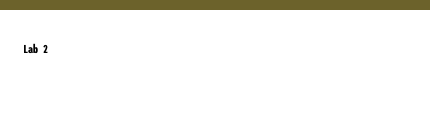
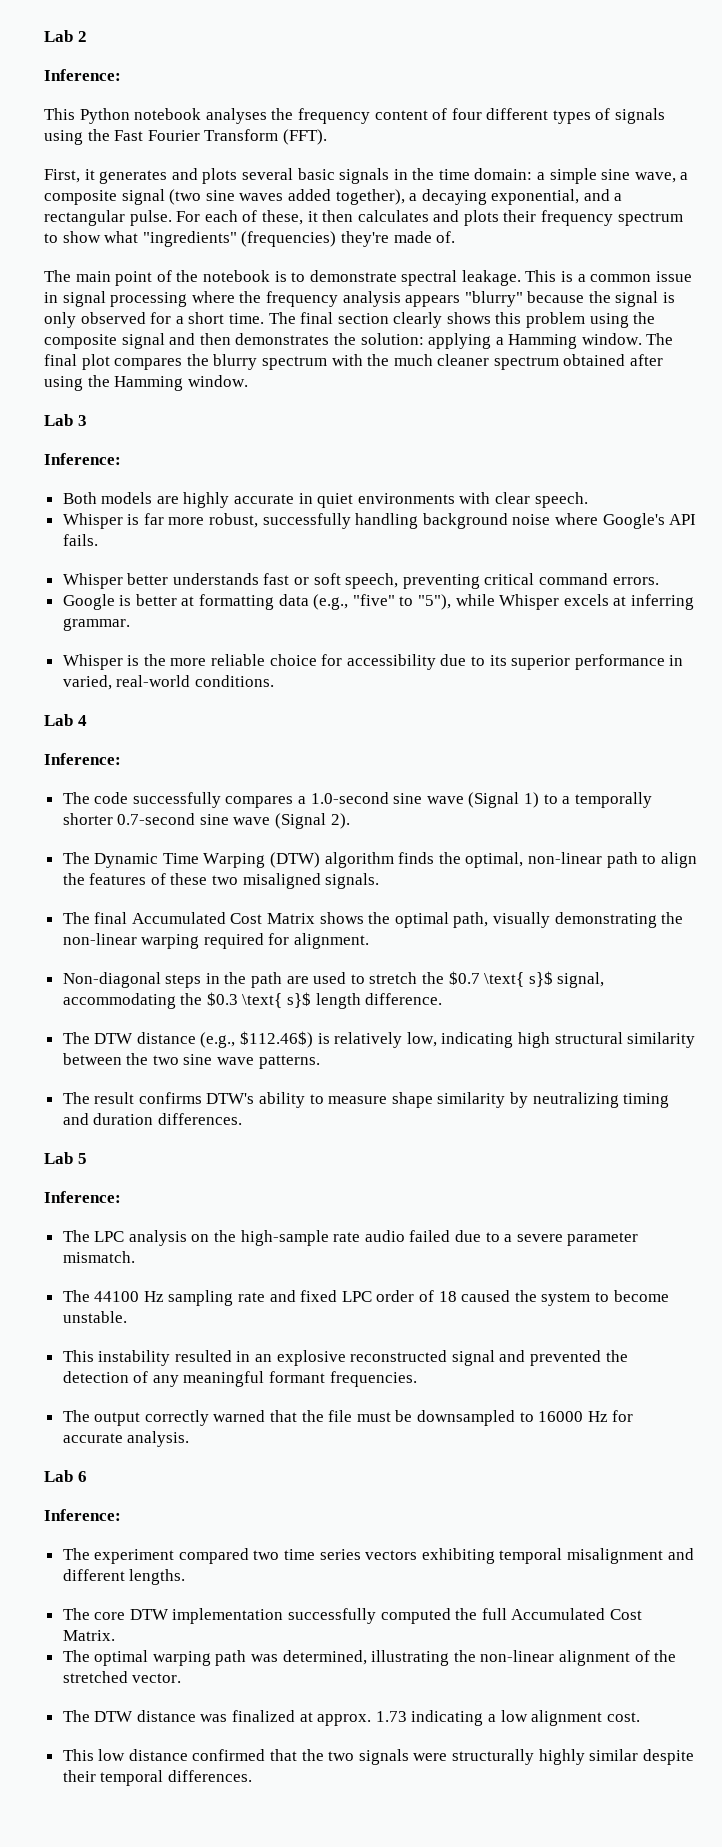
(48, 48) none -> [44,69,121,81] [44,108,666,124] [44,129,327,145] [44,168,689,184] [44,189,623,205] [44,210,683,226] [44,231,456,247] [44,270,692,286] [44,291,676,307] [44,312,656,328] [44,333,674,349] [44,354,664,370] [44,375,248,391] [44,414,87,426] [44,453,121,465] [62,492,588,508] [62,513,697,529] [62,534,98,546] [62,573,659,589] [62,594,694,610] [62,618,130,631] [62,654,684,670] [62,675,274,690] [44,714,87,726] [44,753,121,765] [62,792,652,808] [62,813,350,829] [62,852,697,868] [62,873,380,889] [62,912,684,928] [62,933,370,949] [62,971,605,988] [62,992,443,1009] [62,1031,696,1048] [62,1053,320,1069] [62,1092,670,1108] [62,1113,242,1125] [44,1152,87,1164] [44,1191,121,1203] [62,1230,639,1246] [62,1251,135,1263] [62,1290,669,1306] [62,1311,127,1323] [62,1350,628,1366] [62,1371,417,1387] [62,1410,634,1426] [62,1431,190,1447] [44,1470,87,1482] [44,1509,121,1521] [62,1548,694,1564] [62,1569,186,1585] [62,1608,643,1624] [62,1630,115,1641] [62,1650,677,1666] [62,1671,182,1683] [62,1710,640,1726] [62,1749,694,1765] [62,1770,252,1786] // Inference: // This Python notebook analyses the frequency content of four different types of signals using the Fast Fourier Transform (FFT). // First, it generates and plots several basic signals in the time domain: a simple sine wave, a composite signal (two sine waves added together), a decaying exponential, and a rectangular pulse. For each of these, it then calculates and plots their frequency spectrum to show what "ingredients" (frequencies) they're made of. // The main point of the notebook is to demonstrate spectral leakage. This is a common issue in signal processing where the frequency analysis appears "blurry" because the signal is only observed for a short time. The final section clearly shows this problem using the composite signal and then demonstrates the solution: applying a Hamming window. The final plot compares the blurry spectrum with the much cleaner spectrum obtained after using the Hamming window. // Lab 3 // Inference: // Both models are highly accurate in quiet environments with clear speech. // Whisper is far more robust, successfully handling background noise where Google's API fails. // Whisper better understands fast or soft speech, preventing critical command errors. // Google is better at formatting data (e.g., "five" to "5"), while Whisper excels at inferring grammar. // Whisper is the more reliable choice for accessibility due to its superior performance in varied, real-world conditions. // Lab 4 // Inference: // The code successfully compares a 1.0-second sine wave (Signal 1) to a temporally shorter 0.7-second sine wave (Signal 2). // The Dynamic Time Warping (DTW) algorithm finds the optimal, non-linear path to align the features of these two misaligned signals. // The final Accumulated Cost Matrix shows the optimal path, visually demonstrating the non-linear warping required for alignment. // Non-diagonal steps in the path are used to stretch the $0.7 \text{ s}$ signal, accommodating the $0.3 \text{ s}$ length difference. // The DTW distance (e.g., $112.46$) is relatively low, indicating high structural similarity between the two sine wave patterns. // The result confirms DTW's ability to measure shape similarity by neutralizing timing and duration differences. // Lab 5 // Inference: // The LPC analysis on the high-sample rate audio failed due to a severe parameter mismatch. // The 44100 Hz sampling rate and fixed LPC order of 18 caused the system to become unstable. // This instability resulted in an explosive reconstructed signal and prevented the detection of any meaningful formant frequencies. // The output correctly warned that the file must be downsampled to 16000 Hz for accurate analysis. // Lab 6 // Inference: // The experiment compared two time series vectors exhibiting temporal misalignment and different lengths. // The core DTW implementation successfully computed the full Accumulated Cost Matrix. // The optimal warping path was determined, illustrating the non-linear alignment of the stretched vector. // The DTW distance was finalized at approx. 1.73 indicating a low alignment cost. // This low distance confirmed that the two signals were structurally highly similar despite their temporal differences.

